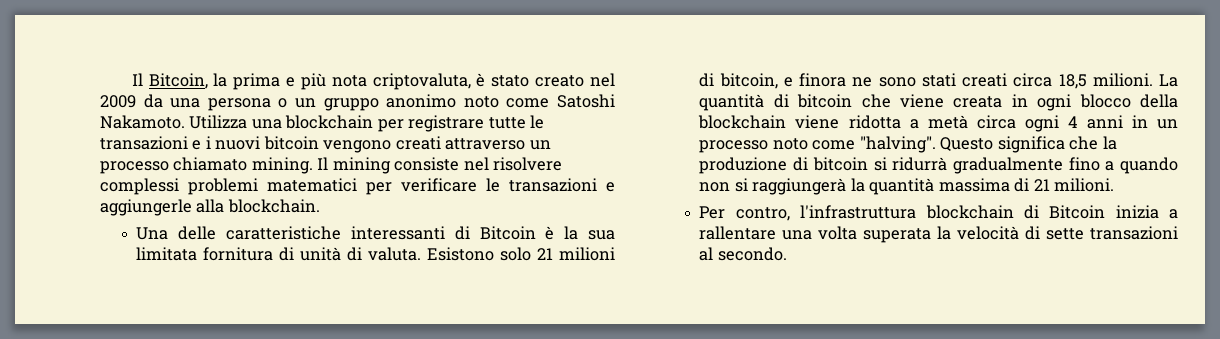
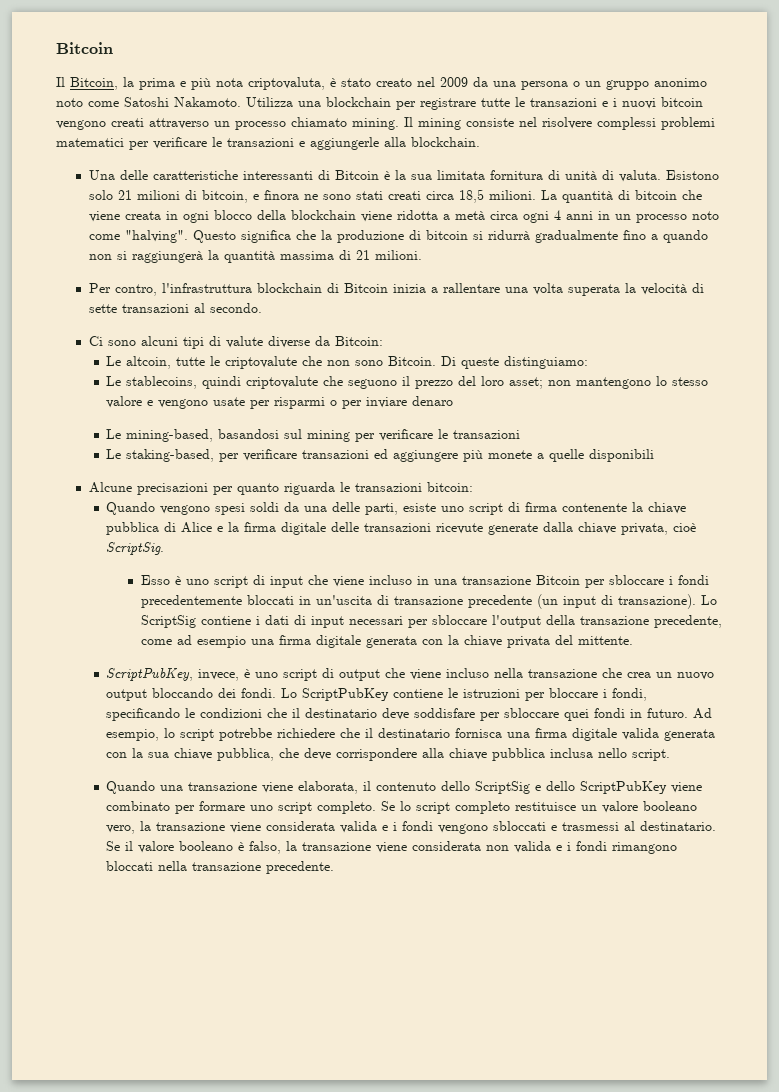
(131, 79) none -> [56,42,113,54] Bitcoin //
(787, 254) none -> [88,336,383,349] [106,356,589,369] [106,376,709,389] [106,396,454,409] [106,429,521,442] [106,449,655,462] [88,482,473,495] [106,502,687,515] [106,522,697,535] [106,542,165,555] [140,575,709,588] [140,594,717,609] [140,615,722,628] [140,635,633,648] [106,668,715,681] [106,688,648,701] [106,708,713,721] [106,728,716,741] [106,748,671,761] [106,781,703,794] [106,801,698,814] [106,821,717,834] [106,841,678,854] [106,861,335,874] // Ci sono alcuni tipi di valute diverse da Bitcoin: // Le altcoin, tutte le criptovalute che non sono Bitcoin. Di queste distinguiamo: // Le stablecoins, quindi criptovalute che seguono il prezzo del loro asset; non mantengono lo stesso valore e vengono usate per risparmi o per inviare denaro // Le mining-based, basandosi sul mining per verificare le transazioni // Le staking-based, per verificare transazioni ed aggiungere più monete a quelle disponibili // Alcune precisazioni per quanto riguarda le transazioni bitcoin: // Quando vengono spesi soldi da una delle parti, esiste uno script di firma contenente la chiave pubblica di Alice e la firma digitale delle transazioni ricevute generate dalla chiave privata, cioè ScriptSig. // Esso è uno script di input che viene incluso in una transazione Bitcoin per sbloccare i fondi precedentemente bloccati in un'uscita di transazione precedente (un input di transazione). Lo ScriptSig contiene i dati di input necessari per sbloccare l'output della transazione precedente, come ad esempio una firma digitale generata con la chiave privata del mittente. // ScriptPubKey, invece, è uno script di output che viene incluso nella transazione che crea un nuovo output bloccando dei fondi. Lo ScriptPubKey contiene le istruzioni per bloccare i fondi, specificando le condizioni che il destinatario deve soddisfare per sbloccare quei fondi in futuro. Ad esempio, lo script potrebbe richiedere che il destinatario fornisca una firma digitale valida generata con la sua chiave pubblica, che deve corrispondere alla chiave pubblica inclusa nello script. // Quando una transazione viene elaborata, il contenuto dello ScriptSig e dello ScriptPubKey viene combinato per formare uno script completo. Se lo script completo restituisce un valore booleano vero, la transazione viene considerata valida e i fondi vengono sbloccati e trasmessi al destinatario. Se il valore booleano è falso, la transazione viene considerata non valida e i fondi rimangono bloccati nella transazione precedente.

